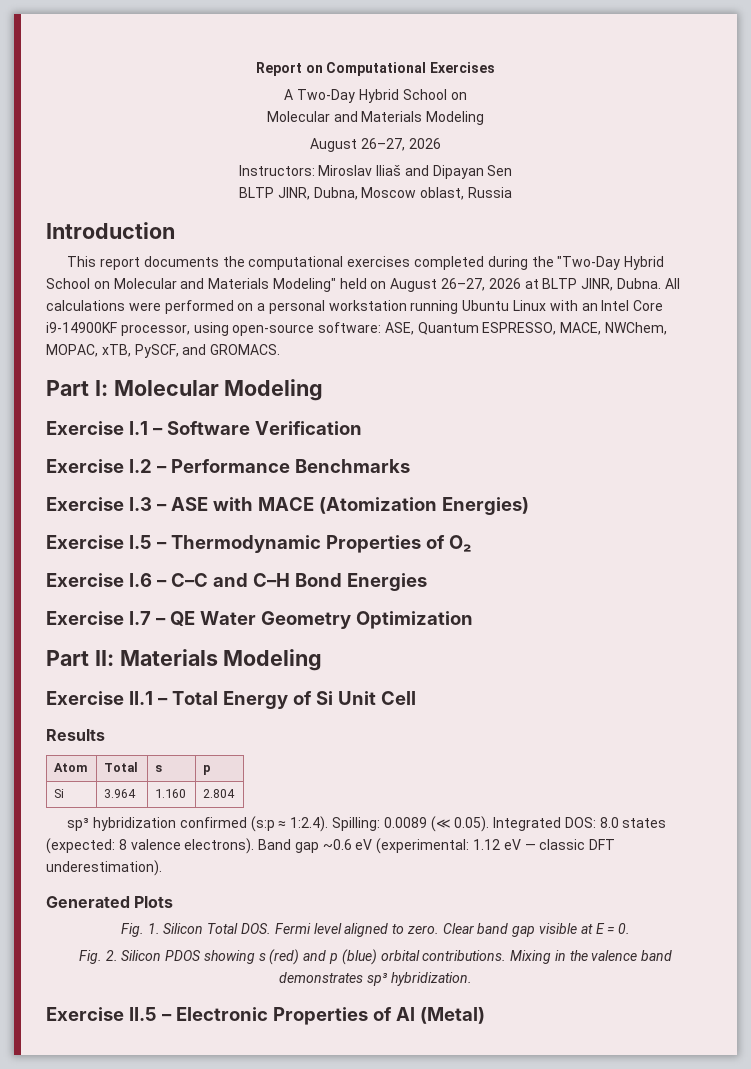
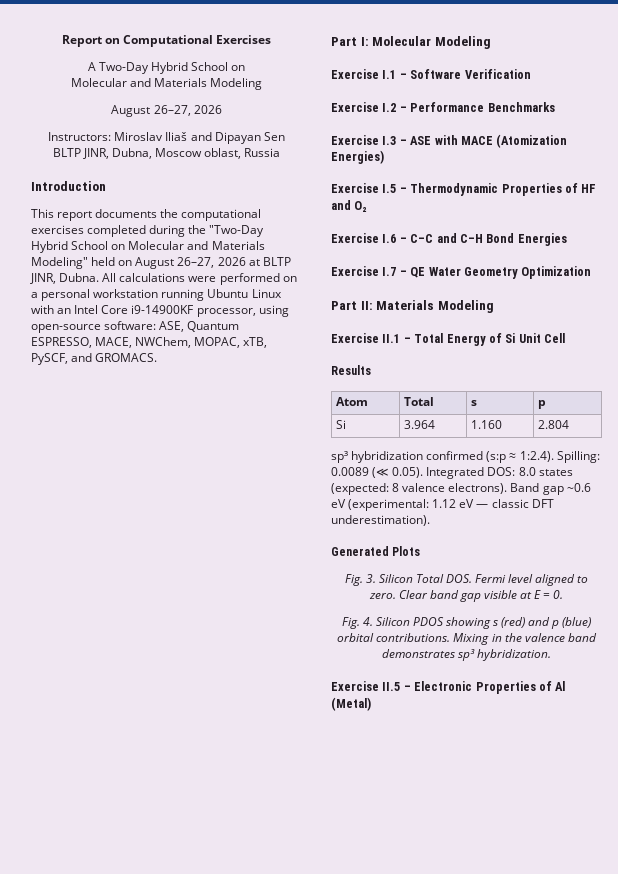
(445, 542) none -> [581,184,597,193] [331,200,351,210] HF and
[147,923,160,934] 1. -> [365,574,376,583] 3.
[105,950,118,961] 2. -> [362,617,373,626] 4.

